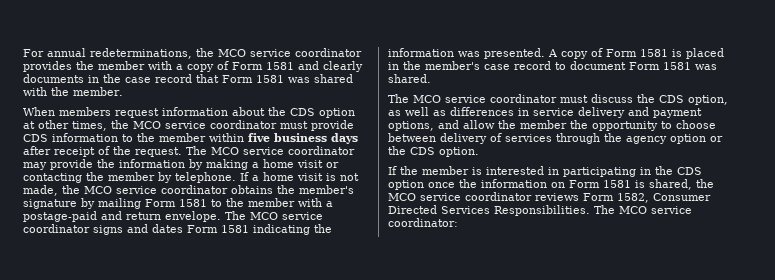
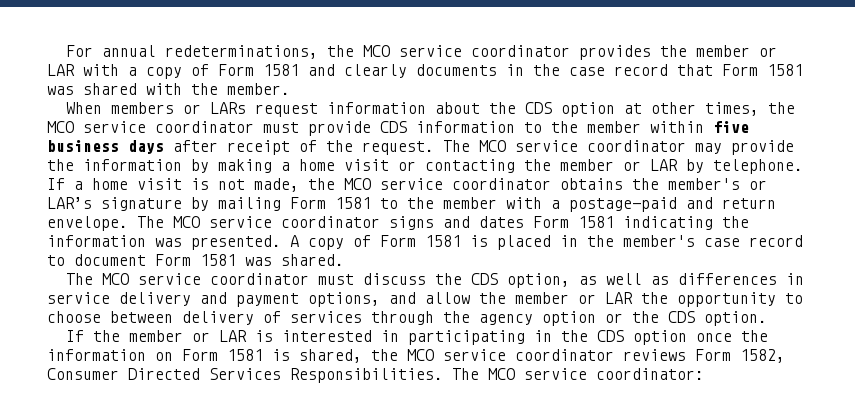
(145, 65) none -> [758,47,777,57] [47,64,75,76] or LAR
(111, 111) none -> [182,102,246,114] or LARs
(155, 176) none -> [623,159,678,171] or LAR
(354, 189) none -> [749,180,767,190] [47,197,92,209] or LAR’s
(567, 124) none -> [578,292,633,304] or LAR
(469, 170) none -> [191,330,247,342] or LAR

